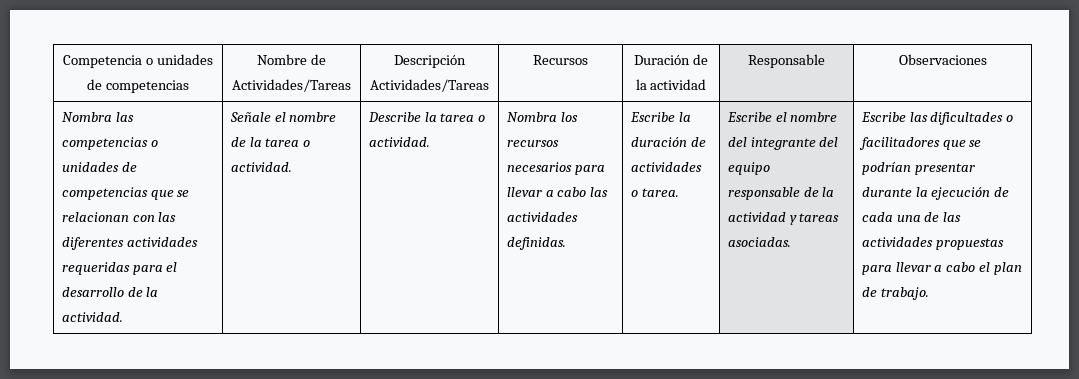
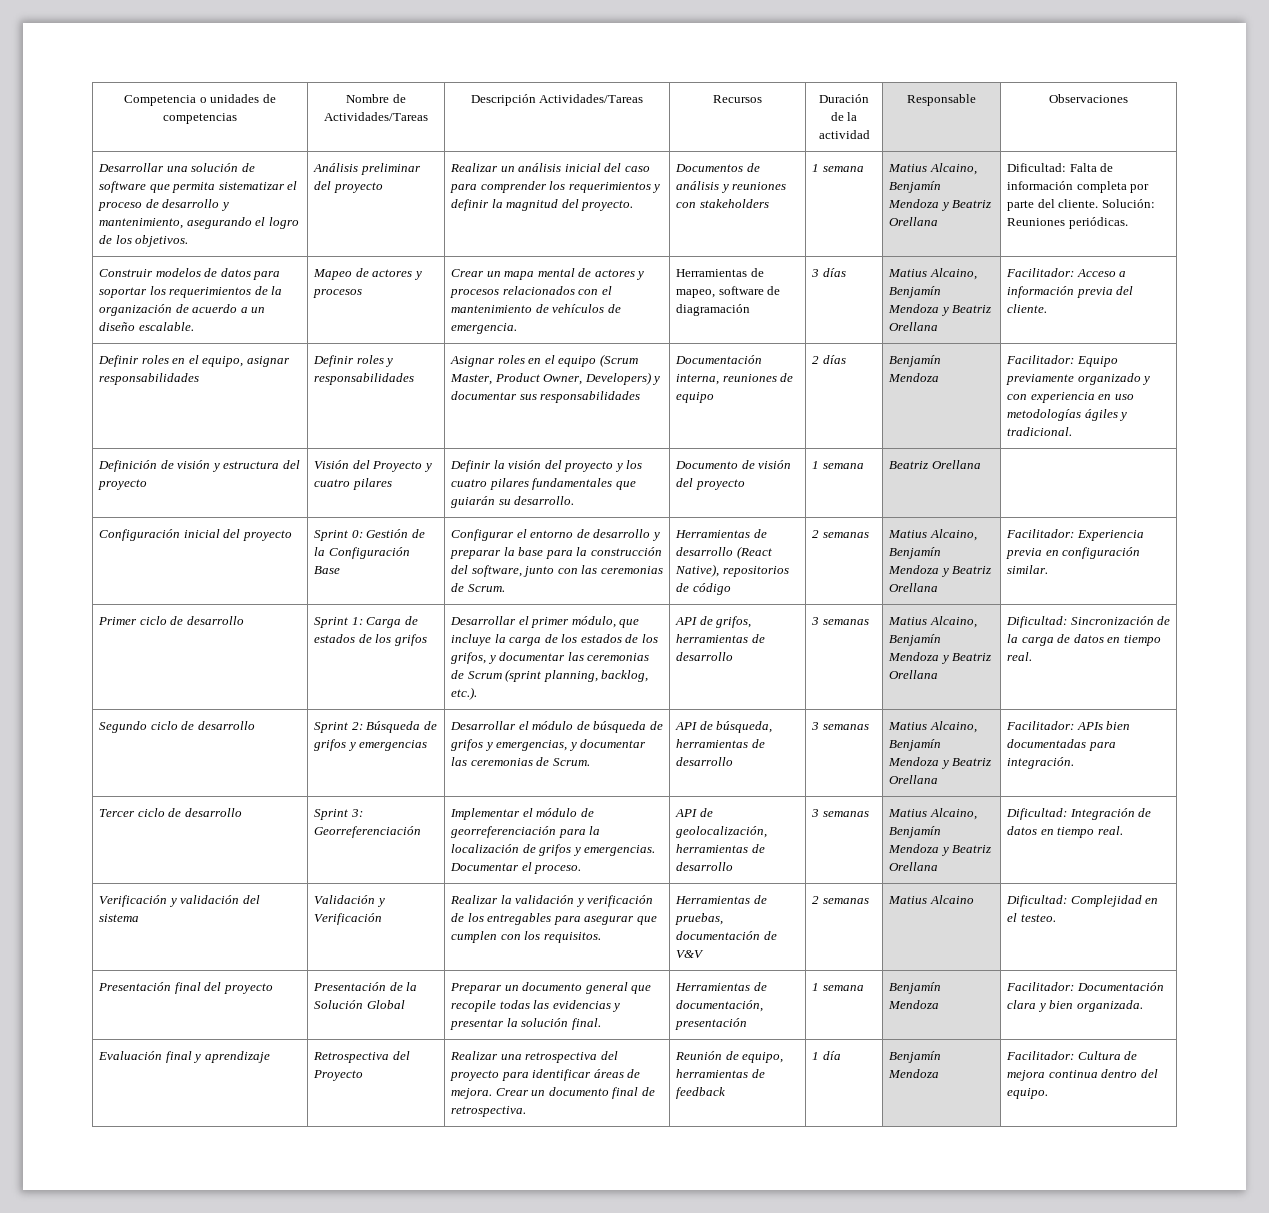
[61,112,134,122] [61,137,158,150] [61,162,137,172] [61,187,190,200] [61,212,177,222] [61,237,198,250] [61,262,178,275] [61,287,159,297] [61,312,123,322] [229,112,337,122] [230,137,311,147] [230,162,292,172] [367,112,486,122] [368,137,430,147] [506,112,578,122] [506,140,559,147] [506,162,605,175] [506,187,609,197] [506,212,578,222] [506,237,566,250] [629,112,691,122] [630,137,706,147] [630,162,702,172] [630,188,679,197] [726,112,838,122] [727,137,839,150] [727,162,770,175] [727,187,835,200] [727,212,840,225] [727,237,791,247] [860,112,1014,125] [858,137,982,150] [861,162,975,175] [861,187,1010,200] [861,212,962,222] [861,237,1004,250] [861,262,1023,275] [861,287,929,300] Nombra las competencias o unidades de competencias que se relacionan con las diferentes actividades requeridas para el desarrollo de la actividad. | Señale el nombre de la tarea o actividad. | Describe la tarea o actividad. | Nombra los recursos necesarios para llevar a cabo las actividades definidas. | Escribe la duración de actividades o tarea. | Escribe el nombre del integrante del equipo responsable de la actividad y tareas asociadas. | Escribe las dificultades o facilitadores que se podrían presentar durante la ejecución de cada una de las actividades propuestas para llevar a cabo el plan de trabajo. -> [97,163,255,172] [98,181,298,193] [97,199,229,211] [98,217,299,229] [98,235,189,247] [312,163,421,175] [313,181,383,193] [449,163,650,172] [449,181,661,193] [450,199,634,211] [674,163,760,172] [675,181,787,193] [675,199,769,208] [811,164,864,172] [887,163,977,175] [888,181,941,193] [887,199,992,211] [888,217,938,226] [1006,163,1114,172] [1006,181,1150,193] [1006,199,1155,211] [1006,217,1128,229] [98,268,281,280] [98,286,283,298] [98,304,266,316] [98,322,194,331] [312,268,422,280] [312,289,362,298] [450,268,645,280] [449,286,612,298] [450,304,621,313] [450,323,517,334] [675,268,764,277] [675,286,781,298] [675,304,750,316] [810,268,846,277] [887,268,977,280] [888,286,941,298] [887,304,992,316] [888,322,938,331] [1005,268,1127,277] [1006,286,1134,298] [1006,304,1047,313] [97,355,290,367] [98,373,199,385] [312,355,394,367] [313,373,414,385] [449,354,638,367] [449,372,661,385] [450,391,641,403] [674,355,762,364] [675,373,794,385] [675,392,714,403] [811,355,846,364] [888,355,941,367] [887,373,939,382] [1005,355,1118,367] [1005,373,1151,385] [1006,392,1134,403] [1006,409,1128,421] [1006,427,1072,436] [97,460,300,472] [97,479,147,490] [313,460,432,472] [313,478,392,490] [449,460,643,472] [450,478,636,490] [450,496,575,508] [674,460,792,469] [675,478,745,490] [811,461,864,469] [888,460,981,469] [98,529,292,541] [313,529,425,541] [313,547,410,559] [313,566,340,574] [450,529,660,541] [449,547,662,559] [450,565,663,577] [450,583,505,592] [674,529,767,538] [675,546,772,559] [674,564,789,577] [675,583,731,595] [811,530,869,538] [887,529,977,541] [888,547,941,559] [887,565,992,577] [888,583,938,592] [1005,529,1144,541] [1005,547,1141,559] [1006,565,1048,574] [97,616,244,625] [313,616,418,628] [313,634,427,646] [449,616,640,628] [450,634,658,646] [450,652,650,664] [450,669,649,682] [450,687,477,700] [674,616,752,628] [675,634,765,643] [675,652,733,661] [810,617,869,625] [887,616,977,628] [888,634,941,646] [887,652,992,664] [888,670,938,679] [1005,616,1171,628] [1006,634,1161,646] [1006,652,1032,661] [98,721,255,733] [313,721,437,733] [313,739,428,751] [449,721,663,733] [450,739,647,751] [450,757,590,766] [674,721,773,733] [675,739,765,748] [675,757,733,766] [810,722,869,730] [887,721,977,733] [888,739,941,751] [887,757,992,769] [888,775,938,784] [1005,721,1131,730] [1006,739,1116,751] [1006,757,1074,769] [98,808,242,817] [313,809,363,820] [313,826,421,838] [449,808,594,820] [450,826,601,838] [450,844,656,856] [449,862,582,874] [674,808,713,817] [675,826,767,838] [675,844,765,853] [675,862,733,871] [810,809,869,817] [887,808,977,820] [888,826,941,838] [887,844,992,856] [888,862,938,871] [1005,808,1152,820] [1006,826,1123,838] [98,895,260,907] [98,914,139,922] [313,895,385,907] [313,913,382,925] [449,895,654,907] [450,913,657,925] [450,931,601,943] [674,895,767,904] [674,913,723,925] [675,931,777,940] [675,950,704,958] [811,896,869,904] [887,895,974,904] [1005,895,1159,907] [1006,913,1056,922] [97,982,273,994] [312,982,418,991] [313,1000,405,1009] [449,982,652,994] [450,1000,621,1012] [449,1018,601,1030] [674,982,767,991] [675,1000,763,1012] [674,1018,747,1030] [811,983,864,991] [888,982,941,994] [887,1000,939,1009] [1005,982,1164,991] [1006,1000,1143,1012] [97,1051,270,1063] [312,1051,410,1063] [312,1070,363,1081] [449,1051,618,1063] [449,1069,641,1081] [450,1087,655,1099] [450,1106,526,1117] [674,1051,784,1063] [675,1069,765,1078] [675,1087,725,1099] [811,1051,841,1060] [888,1051,941,1063] [887,1069,939,1078] [1005,1051,1138,1060] [1006,1069,1158,1081] [1006,1088,1048,1099] Desarrollar una solución de software que permita sistematizar el proceso de desarrollo y mantenimiento, asegurando el logro de los objetivos. | Análisis preliminar del proyecto | Realizar un análisis inicial del caso para comprender los requerimientos y definir la magnitud del proyecto. | Documentos de análisis y reuniones con stakeholders | 1 semana | Matius Alcaino, Benjamín Mendoza y Beatriz Orellana | Dificultad: Falta de información completa por parte del cliente. Solución: Reuniones periódicas. // Construir modelos de datos para soportar los requerimientos de la organización de acuerdo a un diseño escalable. | Mapeo de actores y procesos | Crear un mapa mental de actores y procesos relacionados con el mantenimiento de vehículos de emergencia. | Herramientas de mapeo, software de diagramación | 3 días | Matius Alcaino, Benjamín Mendoza y Beatriz Orellana | Facilitador: Acceso a información previa del cliente. // Definir roles en el equipo, asignar responsabilidades | Definir roles y responsabilidades | Asignar roles en el equipo (Scrum Master, Product Owner, Developers) y documentar sus responsabilidades | Documentación interna, reuniones de equipo | 2 días | Benjamín Mendoza | Facilitador: Equipo previamente organizado y con experiencia en uso metodologías ágiles y tradicional. // Definición de visión y estructura del proyecto | Visión del Proyecto y cuatro pilares | Definir la visión del proyecto y los cuatro pilares fundamentales que guiarán su desarrollo. | Documento de visión del proyecto | 1 semana | Beatriz Orellana | // Configuración inicial del proyecto | Sprint 0: Gestión de la Configuración Base | Configurar el entorno de desarrollo y preparar la base para la construcción del software, junto con las ceremonias de Scrum. | Herramientas de desarrollo (React Native), repositorios de código | 2 semanas | Matius Alcaino, Benjamín Mendoza y Beatriz Orellana | Facilitador: Experiencia previa en configuración similar. // Primer ciclo de desarrollo | Sprint 1: Carga de estados de los grifos | Desarrollar el primer módulo, que incluye la carga de los estados de los grifos, y documentar las ceremonias de Scrum (sprint planning, backlog, etc.). | API de grifos, herramientas de desarrollo | 3 semanas | Matius Alcaino, Benjamín Mendoza y Beatriz Orellana | Dificultad: Sincronización de la carga de datos en tiempo real. // Segundo ciclo de desarrollo | Sprint 2: Búsqueda de grifos y emergencias | Desarrollar el módulo de búsqueda de grifos y emergencias, y documentar las ceremonias de Scrum. | API de búsqueda, herramientas de desarrollo | 3 semanas | Matius Alcaino, Benjamín Mendoza y Beatriz Orellana | Facilitador: APIs bien documentadas para integración. // Tercer ciclo de desarrollo | Sprint 3: Georreferenciación | Implementar el módulo de georreferenciación para la localización de grifos y emergencias. Documentar el proceso. | API de geolocalización, herramientas de desarrollo | 3 semanas | Matius Alcaino, Benjamín Mendoza y Beatriz Orellana | Dificultad: Integración de datos en tiempo real. // Verificación y validación del sistema | Validación y Verificación | Realizar la validación y verificación de los entregables para asegurar que cumplen con los requisitos. | Herramientas de pruebas, documentación de V&V | 2 semanas | Matius Alcaino | Dificultad: Complejidad en el testeo. // Presentación final del proyecto | Presentación de la Solución Global | Preparar un documento general que recopile todas las evidencias y presentar la solución final. | Herramientas de documentación, presentación | 1 semana | Benjamín Mendoza | Facilitador: Documentación clara y bien organizada. // Evaluación final y aprendizaje | Retrospectiva del Proyecto | Realizar una retrospectiva del proyecto para identificar áreas de mejora. Crear un documento final de retrospectiva. | Reunión de equipo, herramientas de feedback | 1 día | Benjamín Mendoza | Facilitador: Cultura de mejora continua dentro del equipo.

